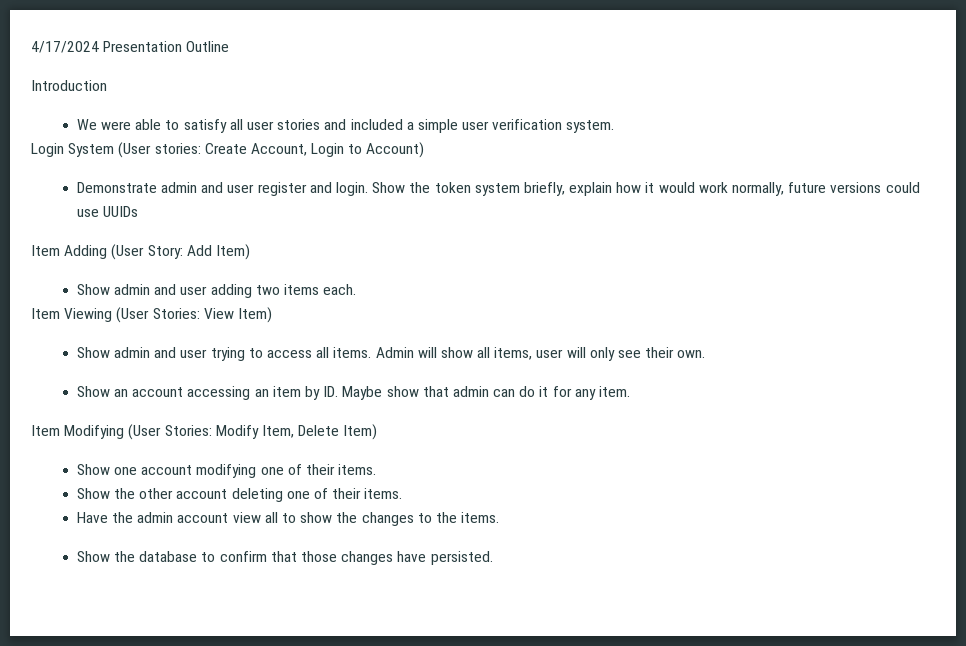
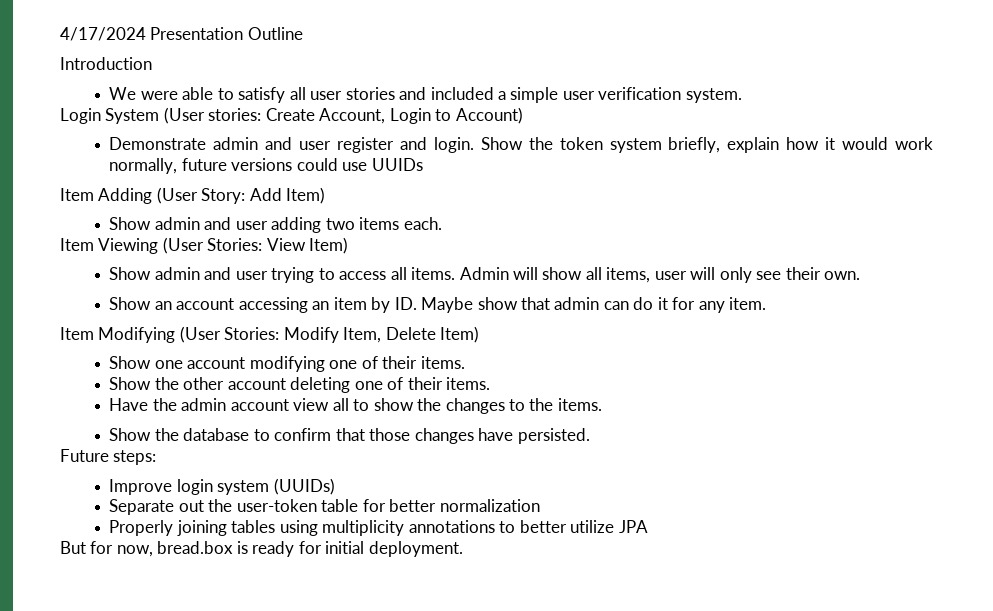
(493, 558) none -> [60,449,157,465] [109,478,335,495] [109,499,540,515] [109,520,648,536] [60,541,463,557] // Future steps: // Improve login system (UUIDs) // Separate out the user-token table for better normalization // Properly joining tables using multiplicity annotations to better utilize JPA // But for now, bread.box is ready for initial deployment.

